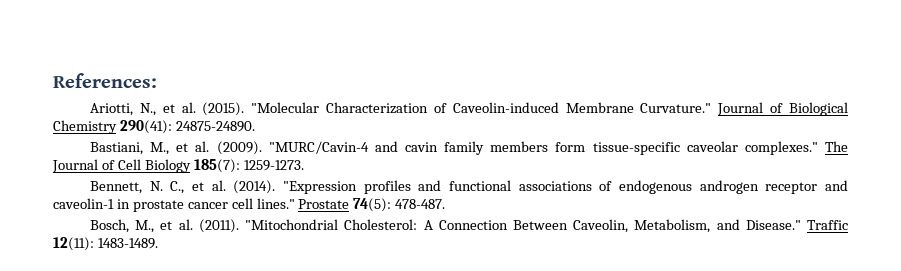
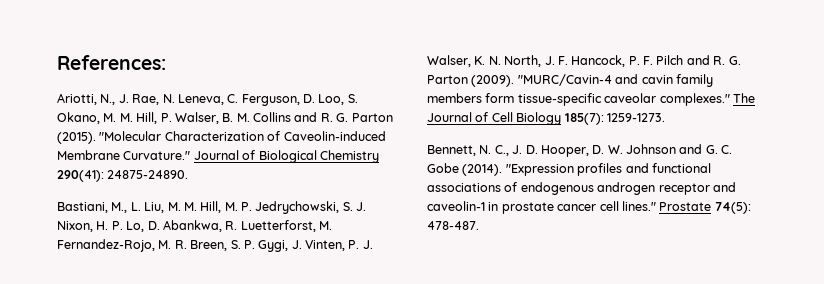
[162,102,196,113] et al. -> [118,94,358,106] [57,112,393,124] J. Rae, N. Leneva, C. Ferguson, D. Loo, S. Okano, M. M. Hill, P. Walser, B. M. Collins and R. G. Parton
[176,141,210,152] et al. -> [130,201,367,214] [57,220,332,232] [57,239,373,252] [427,55,741,67] [427,75,468,84] L. Liu, M. M. Hill, M. P. Jedrychowski, S. J. Nixon, H. P. Lo, D. Abankwa, R. Luetterforst, M. Fernandez-Rojo, M. R. Breen, S. P. Gygi, J. Vinten, P. J. Walser, K. N. North, J. F. Hancock, P. F. Pilch and R. G. Parton
[192,180,226,191] et al. -> [512,144,733,157] [427,163,459,173] J. D. Hooper, D. W. Johnson and G. C. Gobe
[90,219,848,233] [53,237,158,251] // Bosch, M., et al. (2011). "Mitochondrial Cholesterol: A Connection Between Caveolin, Metabolism, and Disease." Traffic 12(11): 1483-1489. -> (479, 225) none

